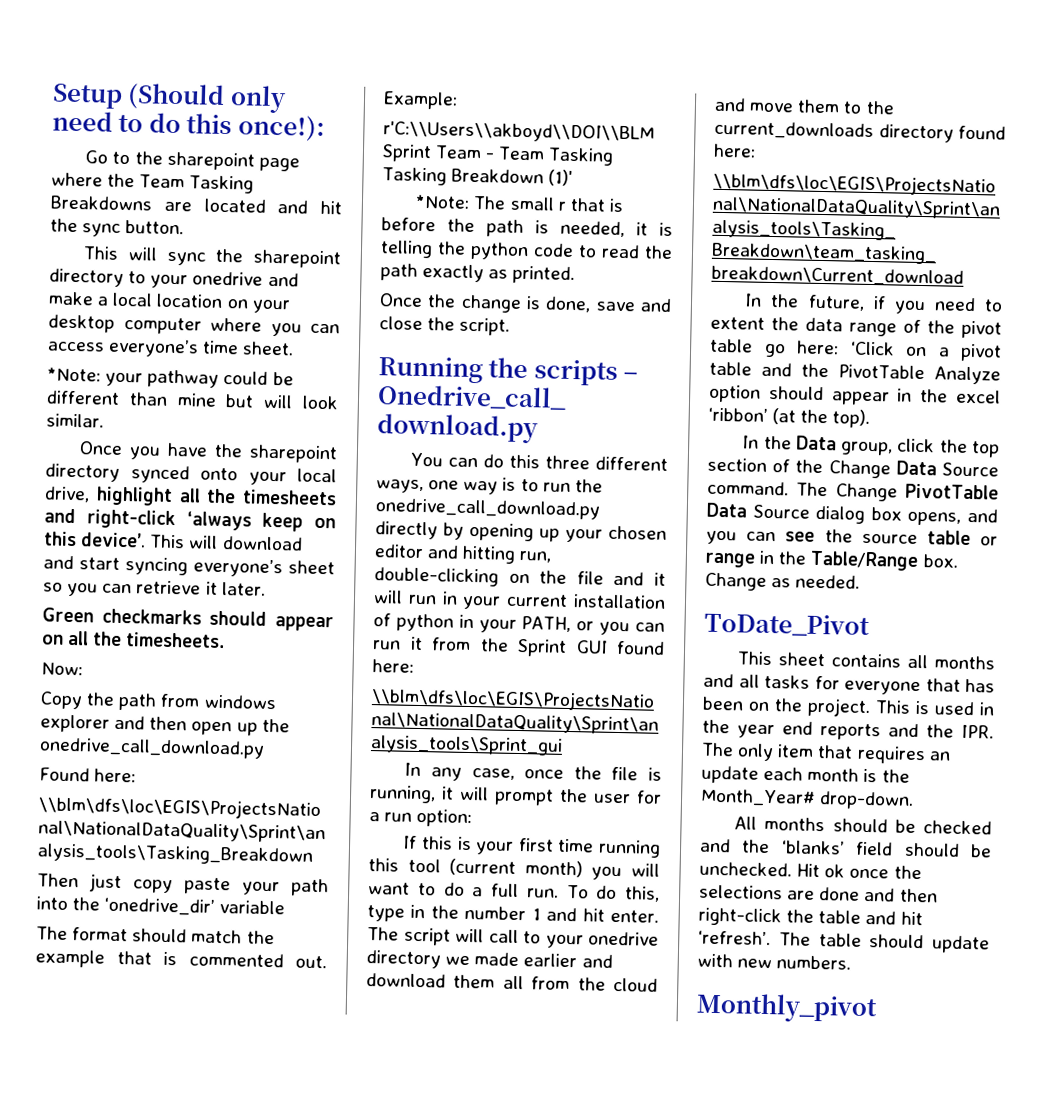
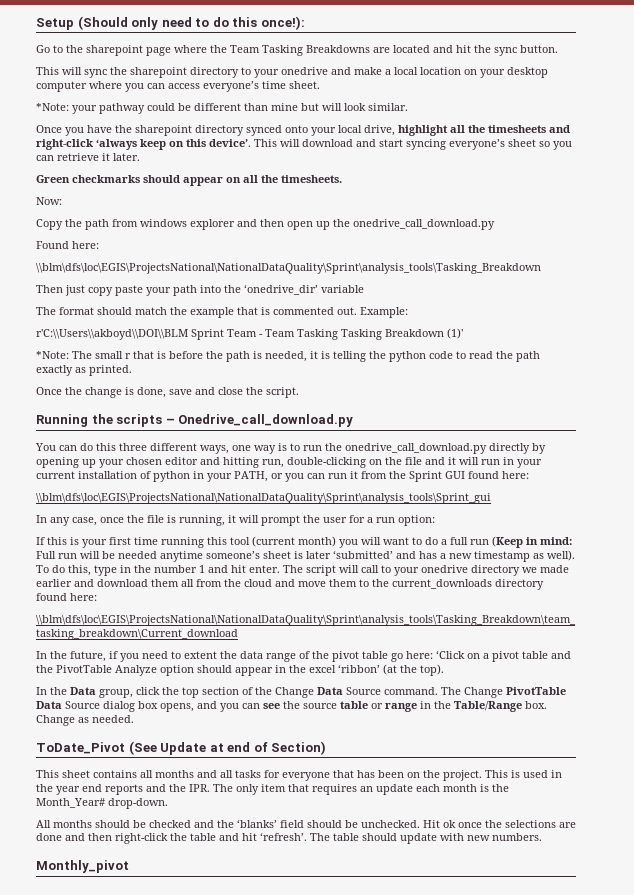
[526,888,559,898] run. -> [470,536,572,548] [36,550,575,562] run (Keep in mind: Full run will be needed anytime someone’s sheet is later ‘submitted’ and has a new timestamp as well).
(870, 625) none -> [128,741,327,755] (See Update at end of Section)

